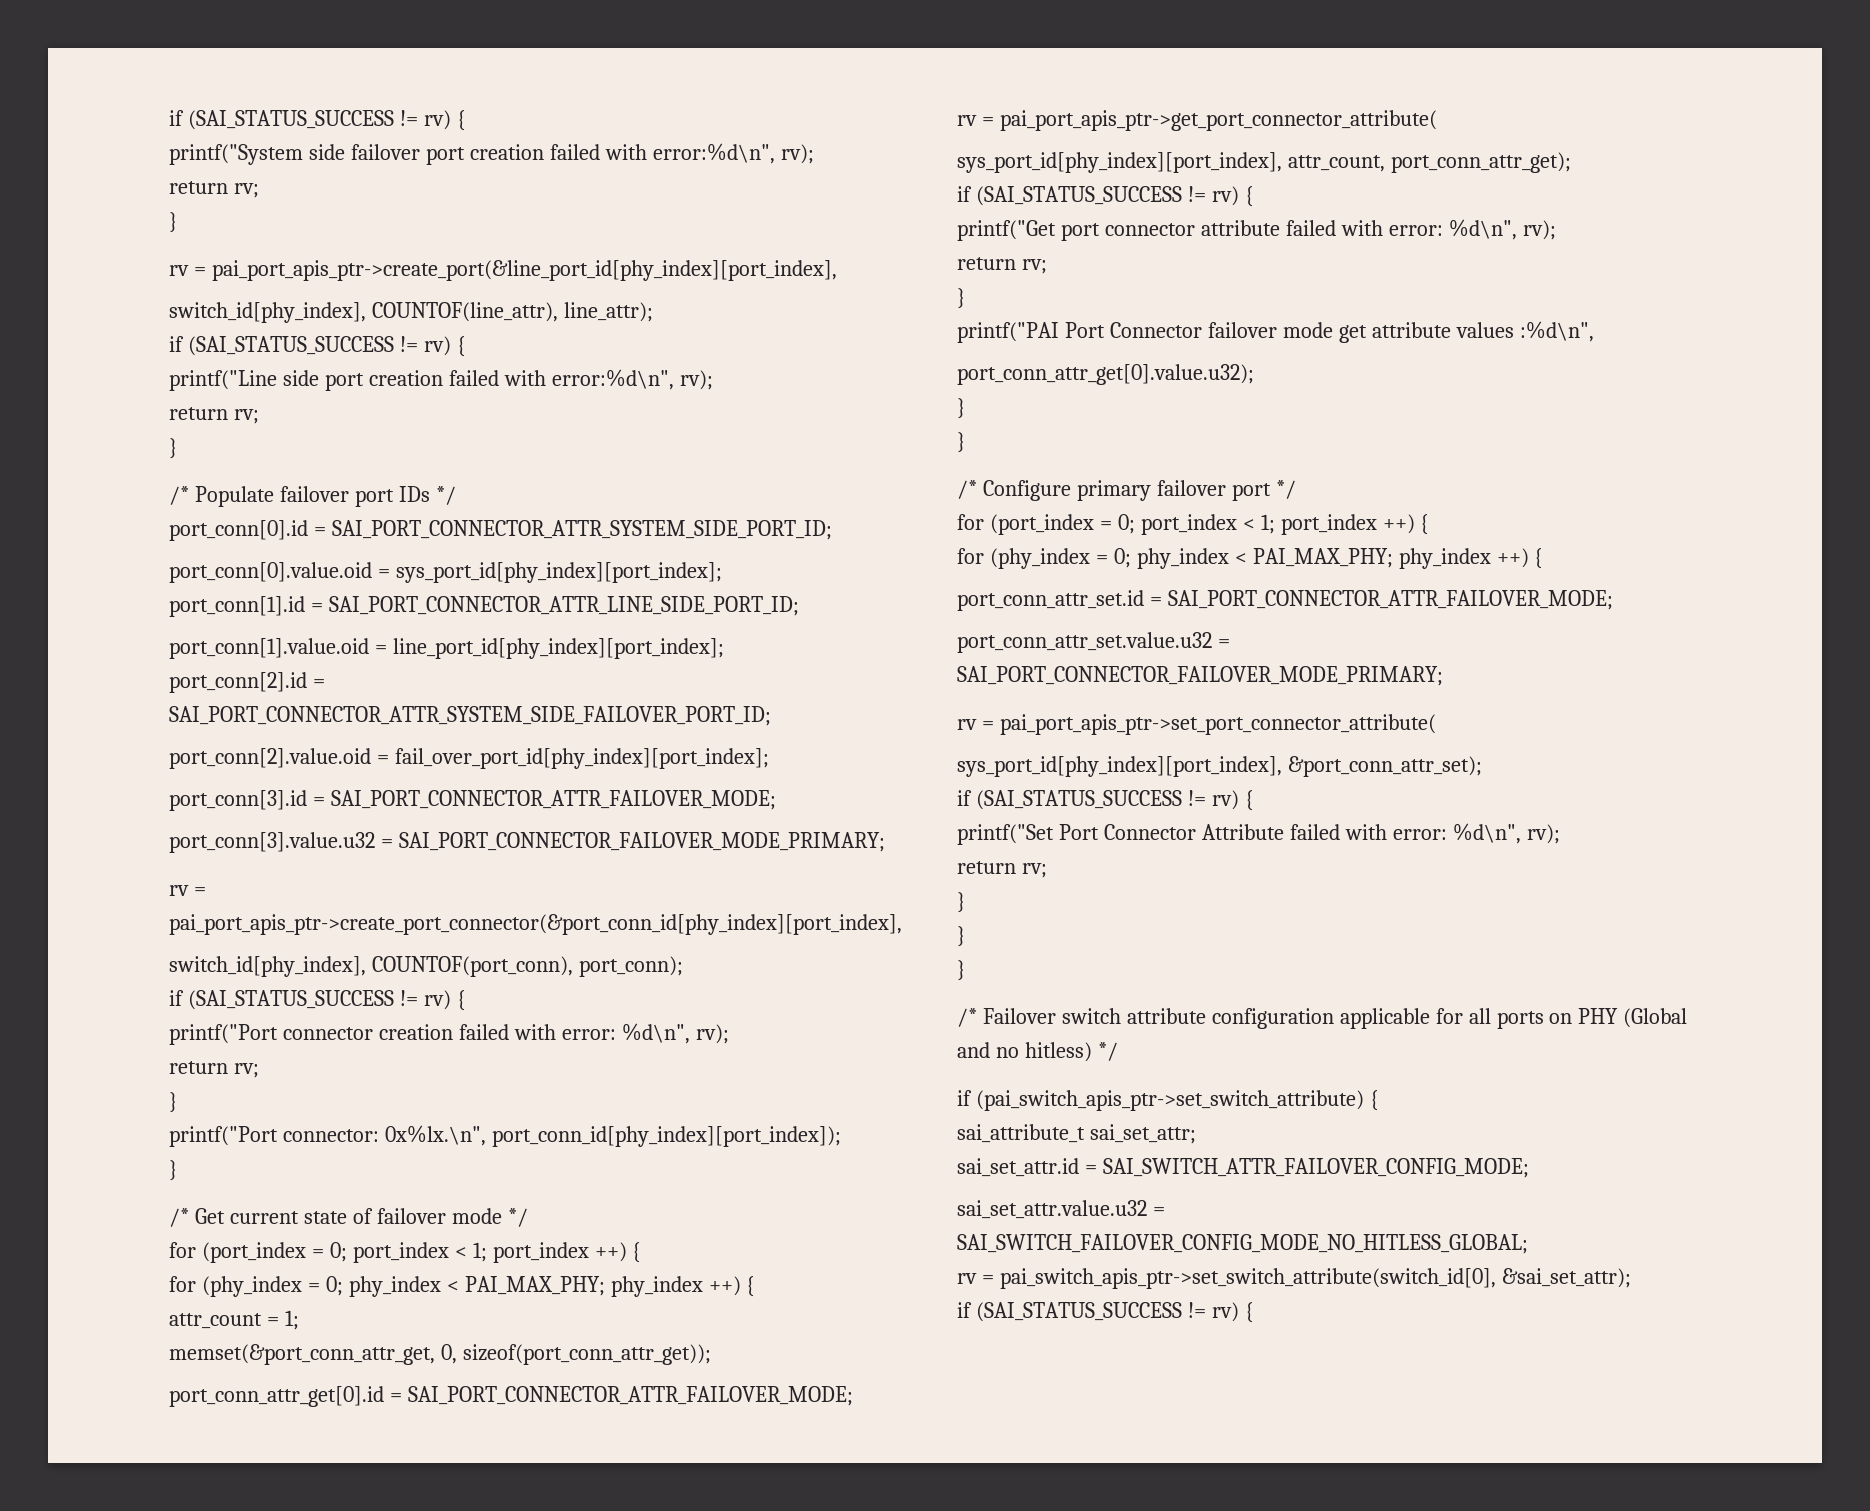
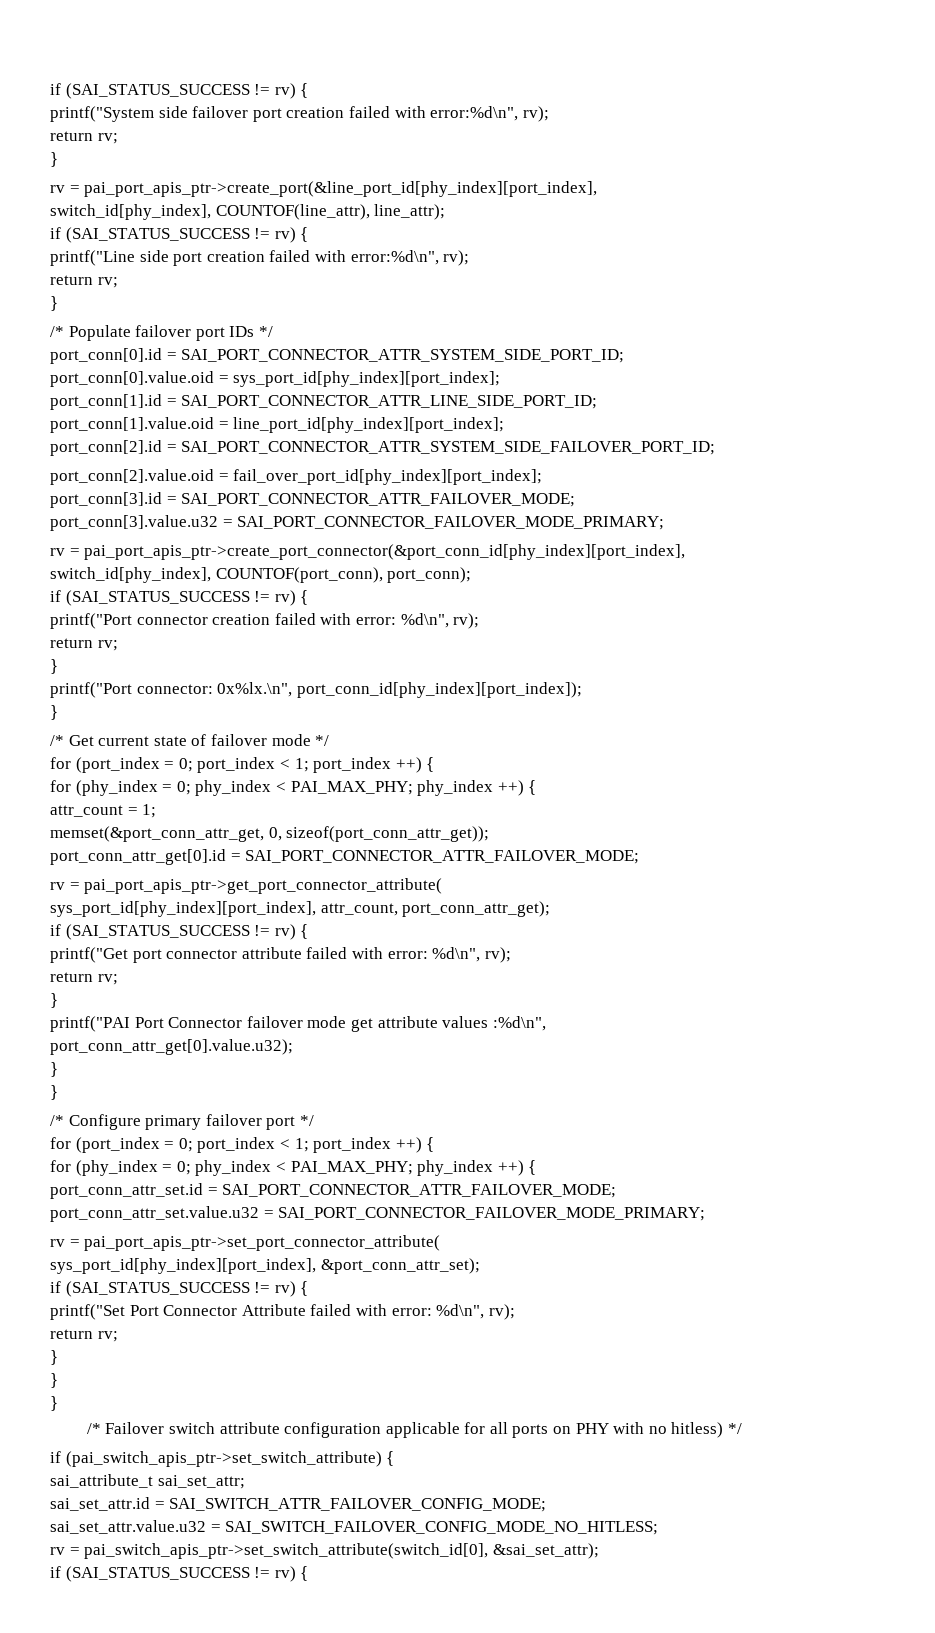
[1623,1008,1688,1028] [957,1042,990,1058] (Global and -> [613,1422,645,1434] with
[957,1234,1528,1254] SAI_SWITCH_FAILOVER_CONFIG_MODE_NO_HITLESS_GLOBAL; -> [225,1521,659,1535] SAI_SWITCH_FAILOVER_CONFIG_MODE_NO_HITLESS;

